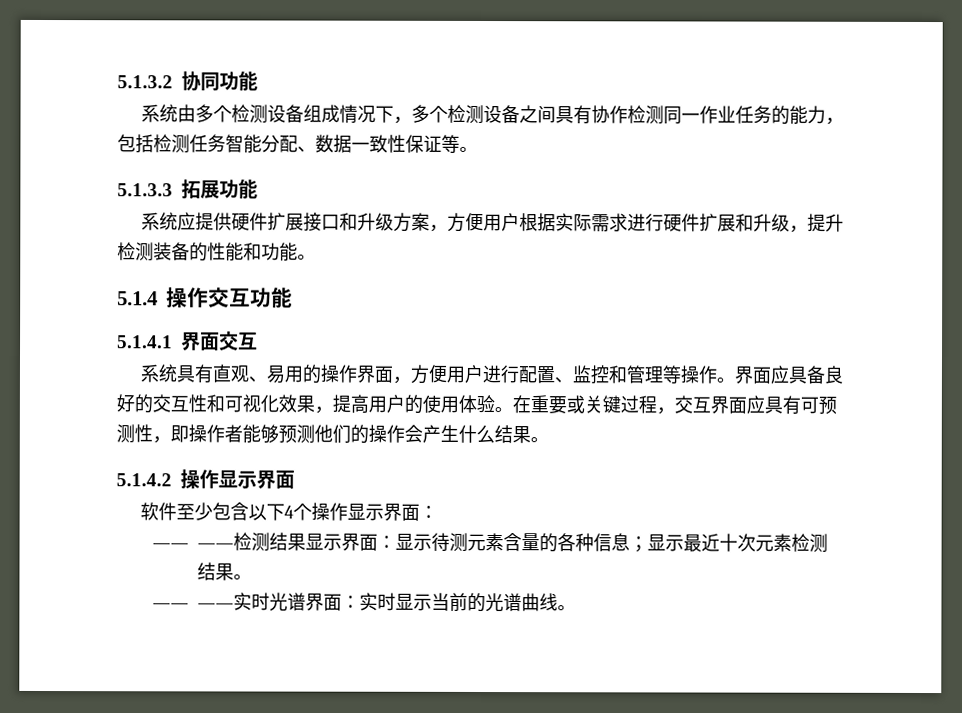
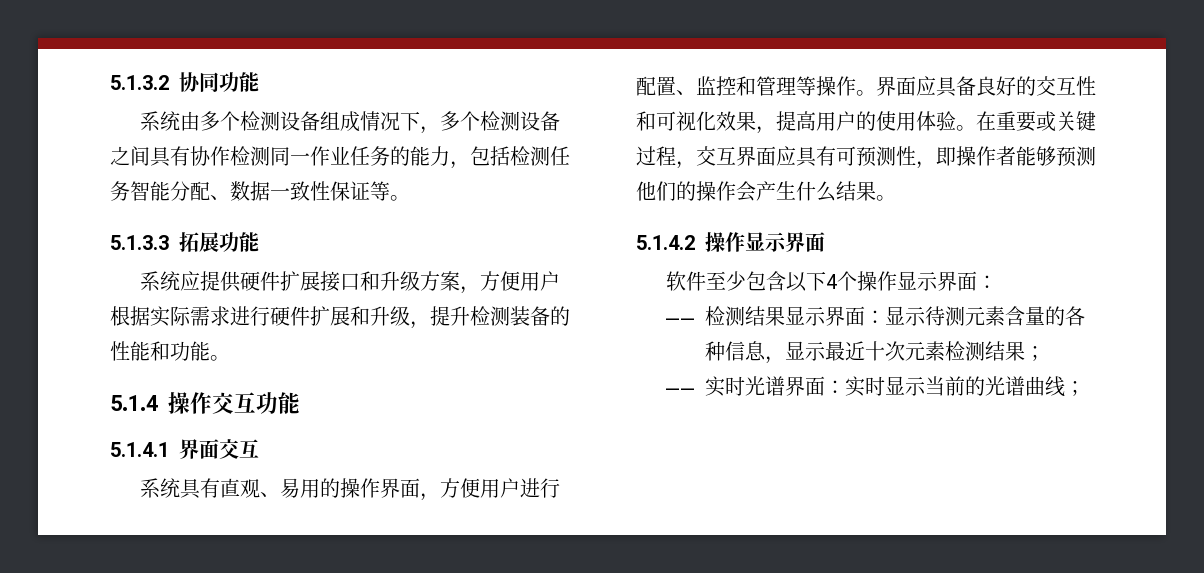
[196,543,234,549] —— -> (695, 321) none
[628,536,648,553] ； -> [764,356,785,364] ，
[232,574,252,580] [151,603,234,609] 。 // —— —— -> [1024,346,1045,361] [664,388,695,394] ； // ——
[556,605,576,611] 。 -> [1064,381,1085,396] ；

